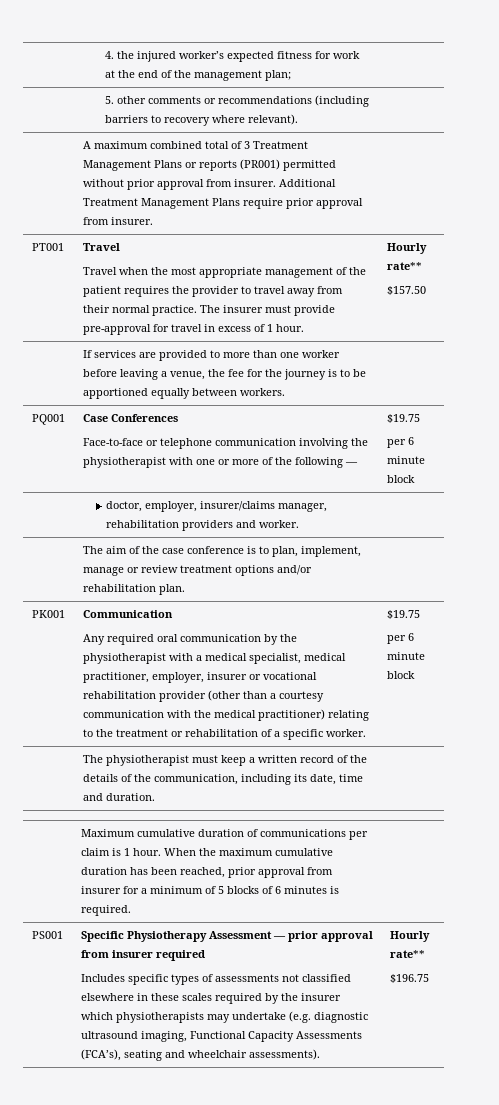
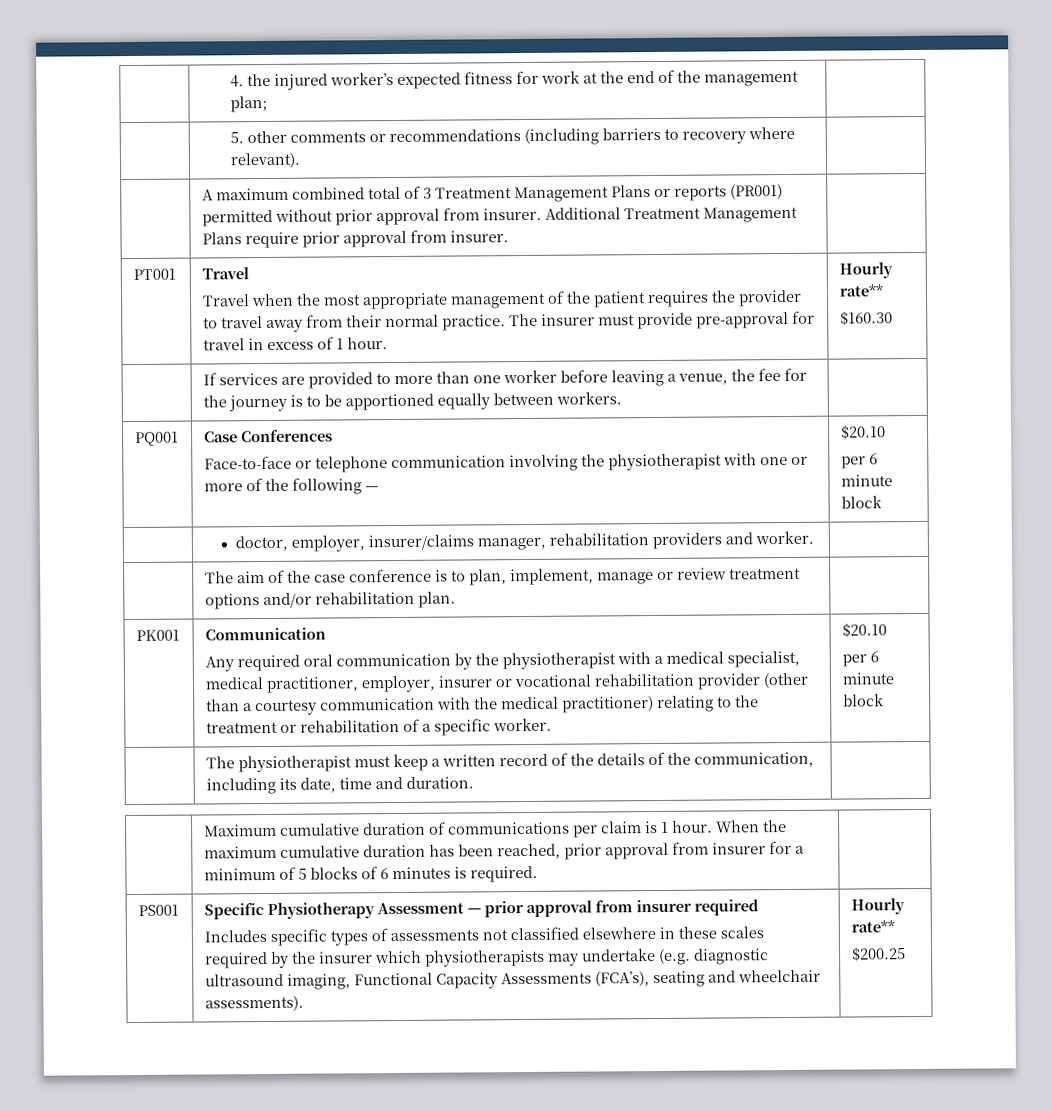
[386,286,426,295] $157.50 -> [839,311,893,326] $160.30
[386,414,420,423] $19.75 -> [840,425,886,440] $20.10
[386,610,420,619] $19.75 -> [841,623,887,638] $20.10
[389,974,429,983] $196.75 -> [851,947,906,962] $200.25

